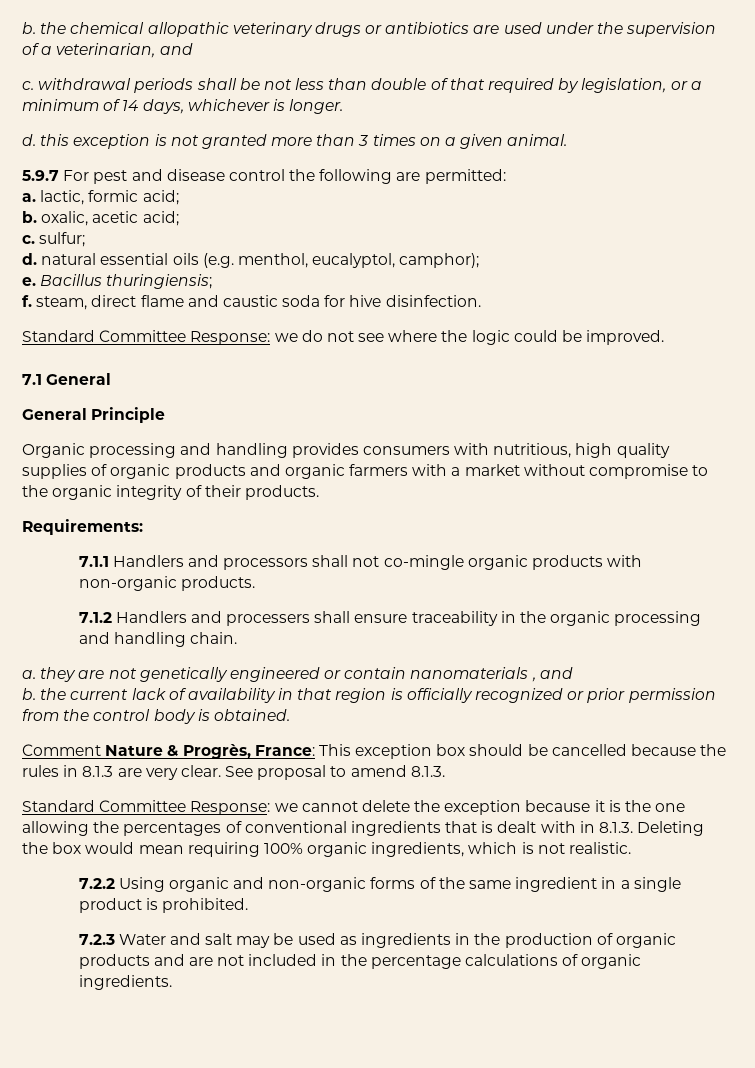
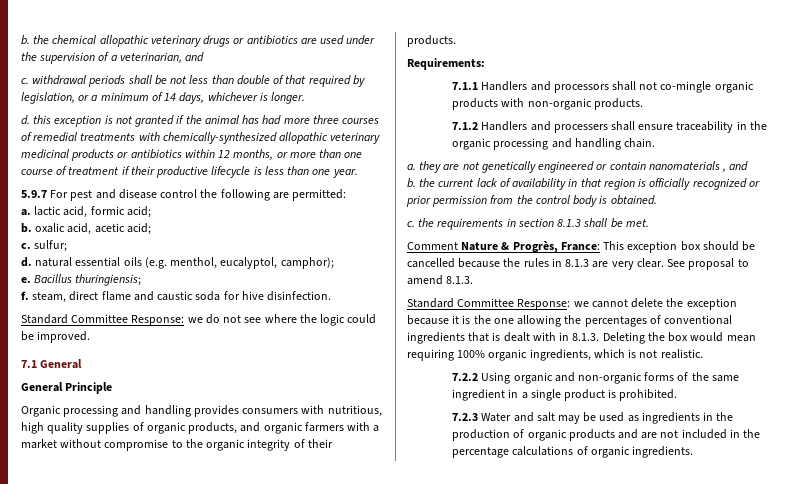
[271,134,568,149] more than 3 times on a given animal. -> [176,115,380,125] [21,132,381,144] [21,149,363,161] [21,166,358,178] if the animal has had more three courses of remedial treatments with chemically-synthesized allopathic veterinary medicinal products or antibiotics within 12 months, or more than one course of treatment if their productive lifecycle is less than one year.
[40,190,85,205] lactic, -> [34,206,88,218] lactic acid,
[41,211,89,226] oxalic, -> [35,223,92,235] oxalic acid,
[174,464,246,479] products -> [188,422,238,434] products,
(290, 715) none -> [407,218,649,230] // c. the requirements in section 8.1.3 shall be met.

